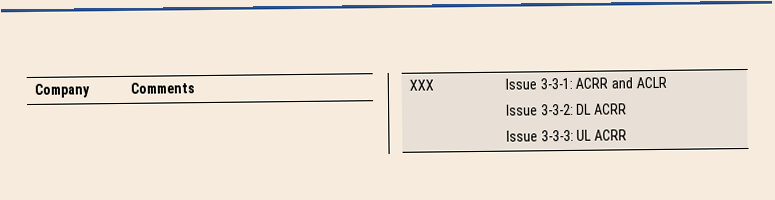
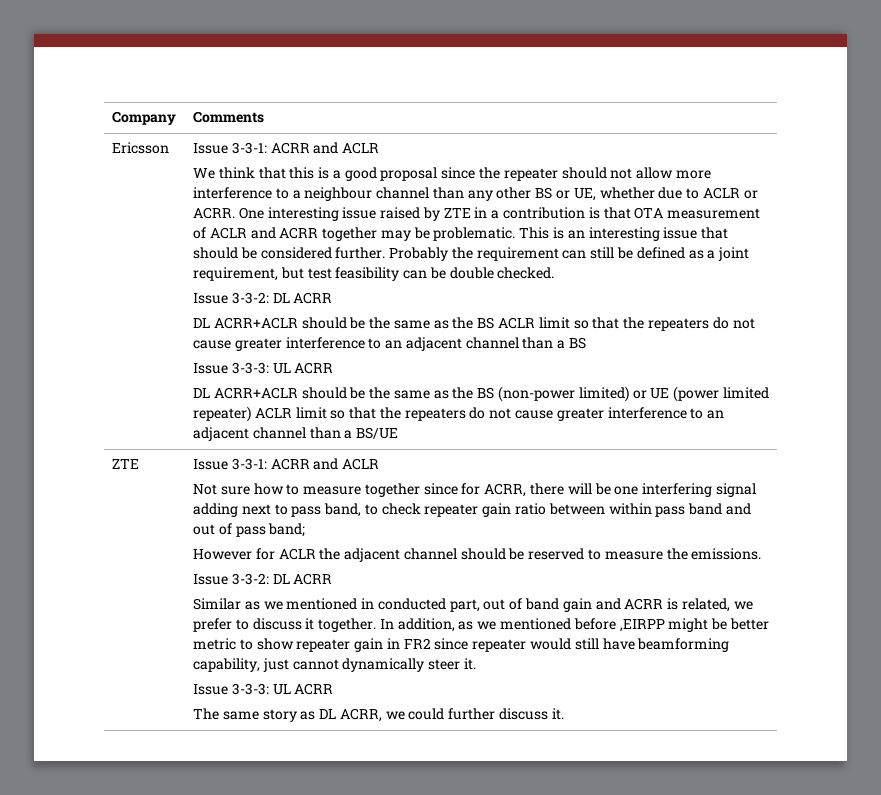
[408,79,434,91] [504,76,667,90] [505,103,628,116] [505,129,628,142] XXX | Issue 3-3-1: ACRR and ACLR // Issue 3-3-2: DL ACRR // Issue 3-3-3: UL ACRR -> [112,142,170,154] [193,142,380,154] [193,167,711,181] [193,187,758,201] [193,207,761,221] [193,227,729,241] [193,247,750,261] [193,267,555,281] [193,292,333,304] [193,317,755,331] [193,337,587,351] [193,362,334,374] [193,386,769,402] [193,406,725,422] [193,427,399,441] [112,459,140,469] [193,458,380,470] [193,483,756,497] [193,503,751,517] [193,523,306,537] [193,548,762,562] [193,573,333,585] [193,598,753,612] [193,618,769,632] [193,638,730,652] [193,658,476,672] [193,683,334,695] [193,708,564,722] Ericsson | Issue 3-3-1: ACRR and ACLR // We think that this is a good proposal since the repeater should not allow more interference to a neighbour channel than any other BS or UE, whether due to ACLR or ACRR. One interesting issue raised by ZTE in a contribution is that OTA measurement of ACLR and ACRR together may be problematic. This is an interesting issue that should be considered further. Probably the requirement can still be defined as a joint requirement, but test feasibility can be double checked. // Issue 3-3-2: DL ACRR // DL ACRR+ACLR should be the same as the BS ACLR limit so that the repeaters do not cause greater interference to an adjacent channel than a BS // Issue 3-3-3: UL ACRR // DL ACRR+ACLR should be the same as the BS (non-power limited) or UE (power limited repeater) ACLR limit so that the repeaters do not cause greater interference to an adjacent channel than a BS/UE // ZTE | Issue 3-3-1: ACRR and ACLR // Not sure how to measure together since for ACRR, there will be one interfering signal adding next to pass band, to check repeater gain ratio between within pass band and out of pass band; // However for ACLR the adjacent channel should be reserved to measure the emissions. // Issue 3-3-2: DL ACRR // Similar as we mentioned in conducted part, out of band gain and ACRR is related, we prefer to discuss it together. In addition, as we mentioned before ,EIRPP might be better metric to show repeater gain in FR2 since repeater would still have beamforming capability, just cannot dynamically steer it. // Issue 3-3-3: UL ACRR // The same story as DL ACRR, we could further discuss it.

